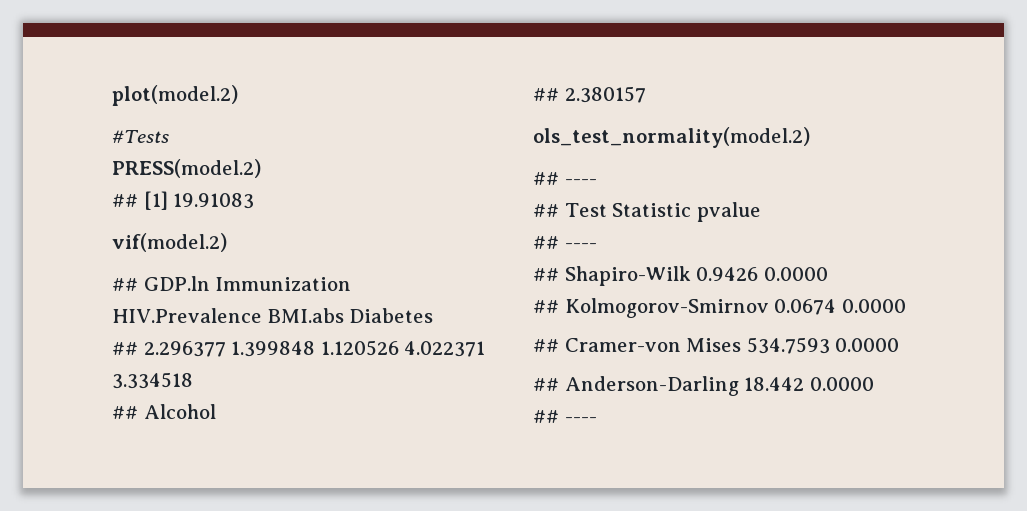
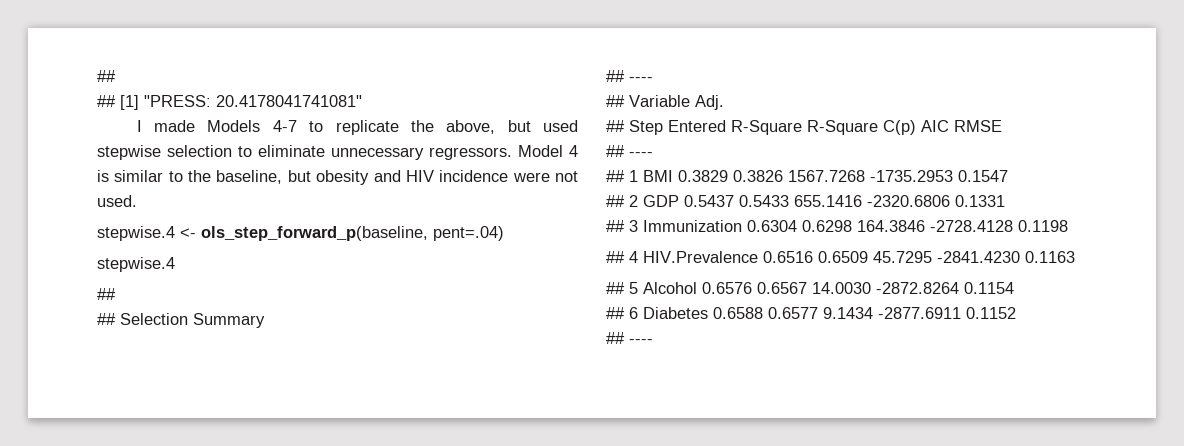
[112,85,238,106] [112,130,169,143] [112,159,261,178] plot(model.2) // #Tests // PRESS(model.2) -> [97,70,116,82] ##
[173,193,255,209] [112,233,227,252] [112,276,352,291] [112,308,434,323] [112,340,486,357] [112,372,193,389] [112,404,216,419] [533,86,646,103] [533,127,810,148] [533,172,597,185] [533,202,761,222] [533,236,597,249] [533,266,828,286] [533,298,906,318] [533,337,900,354] [533,376,874,396] 19.91083 // vif(model.2) // ## GDP.ln Immunization HIV.Prevalence BMI.abs Diabetes // ## 2.296377 1.399848 1.120526 4.022371 3.334518 // ## Alcohol // ## 2.380157 // ols_test_normality(model.2) // ## ---- // ## Test Statistic pvalue // ## ---- // ## Shapiro-Wilk 0.9426 0.0000 // ## Kolmogorov-Smirnov 0.0674 0.0000 // ## Cramer-von Mises 534.7593 0.0000 // ## Anderson-Darling 18.442 0.0000 -> [144,95,362,107] [136,120,578,135] [97,145,578,160] [97,170,578,185] [97,195,137,207] [97,226,504,241] [97,257,175,272] [97,288,116,300] [97,313,265,328] [606,70,653,82] [606,95,724,110] [606,120,1002,135] [606,145,653,157] [606,170,1008,182] [606,195,1005,207] [606,220,1068,232] [606,251,1075,263] [606,282,1014,294] [606,307,1016,319] "PRESS: 20.4178041741081" // I made Models 4-7 to replicate the above, but used stepwise selection to eliminate unnecessary regressors. Model 4 is similar to the baseline, but obesity and HIV incidence were not used. // stepwise.4 <- ols_step_forward_p(baseline, pent=.04) // stepwise.4 // ## // ## Selection Summary // ## ---- // ## Variable Adj. // ## Step Entered R-Square R-Square C(p) AIC RMSE // ## ---- // ## 1 BMI 0.3829 0.3826 1567.7268 -1735.2953 0.1547 // ## 2 GDP 0.5437 0.5433 655.1416 -2320.6806 0.1331 // ## 3 Immunization 0.6304 0.6298 164.3846 -2728.4128 0.1198 // ## 4 HIV.Prevalence 0.6516 0.6509 45.7295 -2841.4230 0.1163 // ## 5 Alcohol 0.6576 0.6567 14.0030 -2872.8264 0.1154 // ## 6 Diabetes 0.6588 0.6577 9.1434 -2877.6911 0.1152

